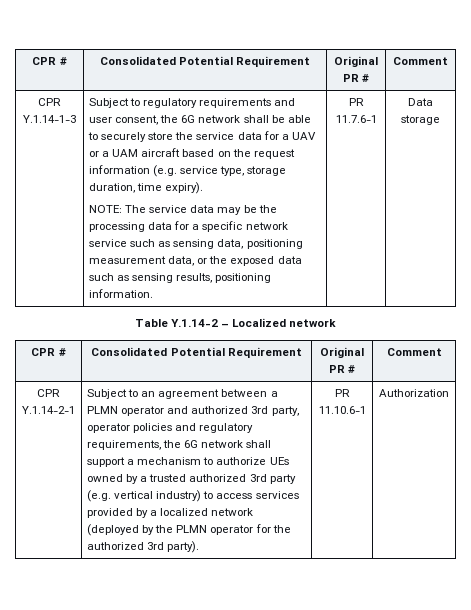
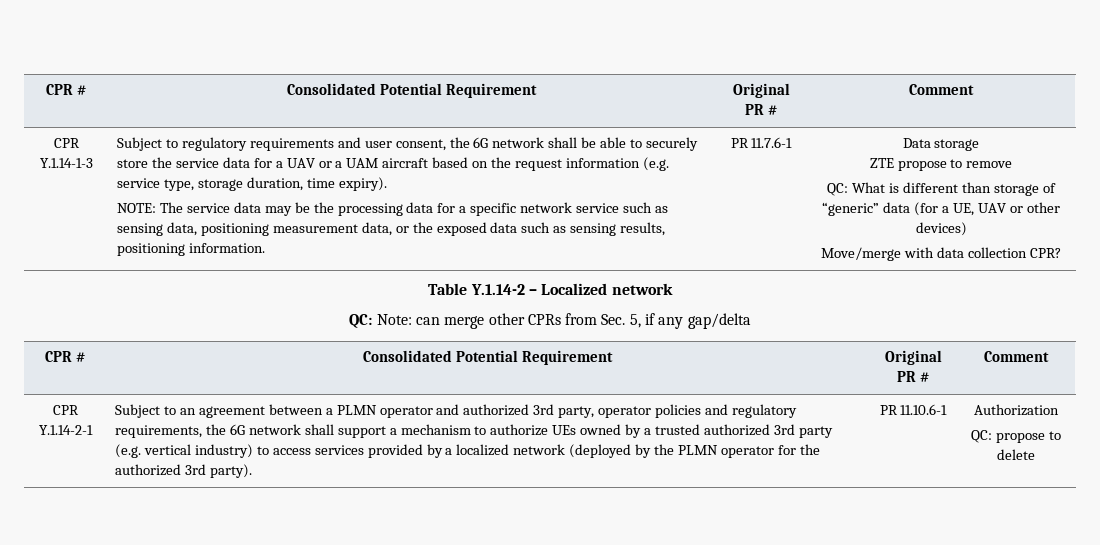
(440, 120) none -> [869,158,1013,171] [827,182,1056,196] [822,202,1060,216] [915,222,967,236] [821,247,1061,261] // ZTE propose to remove // QC: What is different than storage of “generic” data (for a UE, UAV or other devices) // Move/merge with data collection CPR?
(337, 323) none -> [349,313,751,329] // QC: Note: can merge other CPRs from Sec. 5, if any gap/delta
(449, 393) none -> [971,430,1061,443] [997,449,1035,460] // QC: propose to delete

